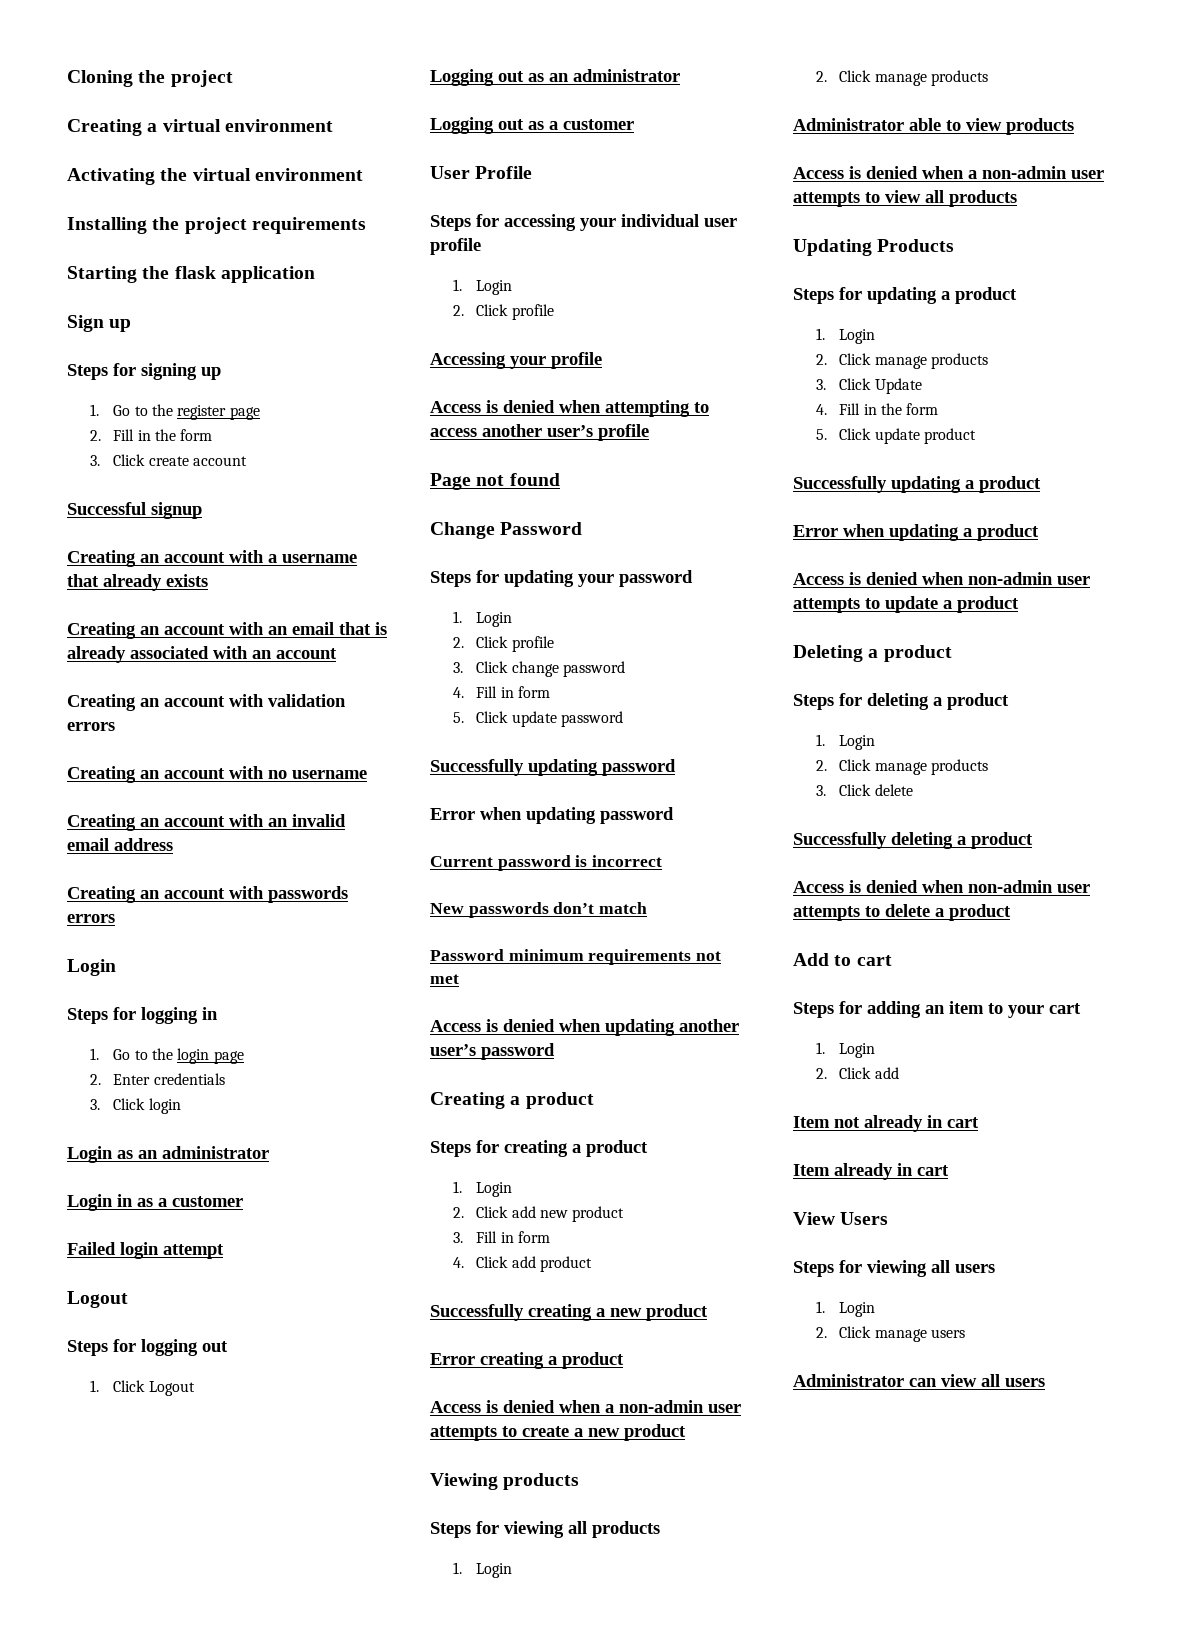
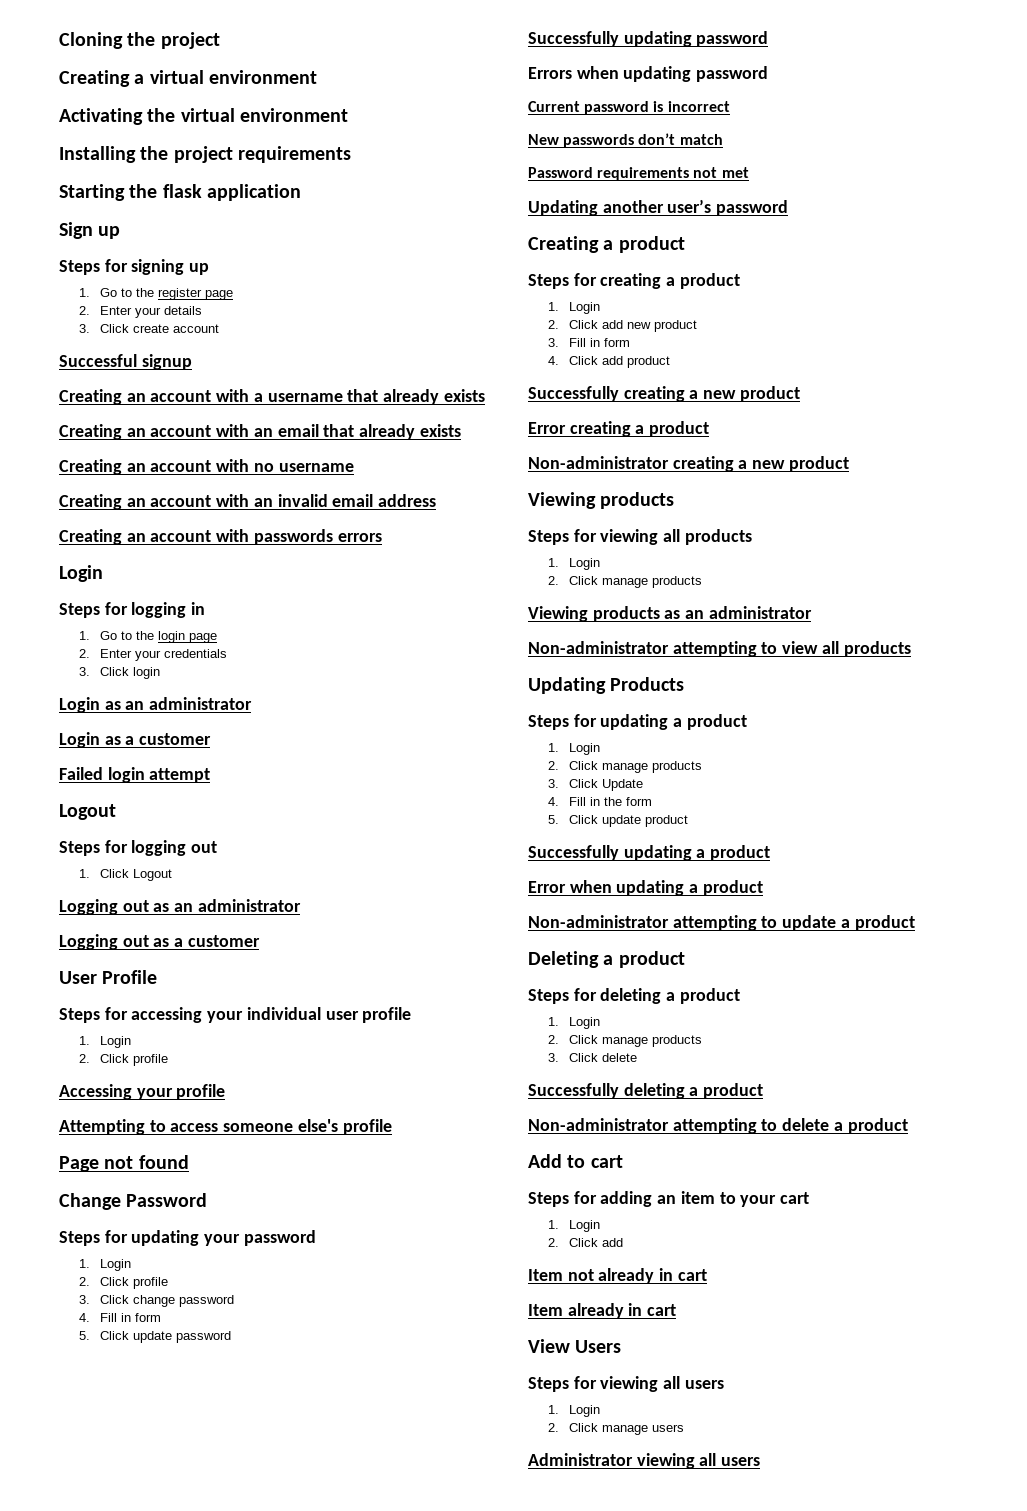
[113,429,213,441] Fill in the form -> [99,306,202,318] Enter your details
[375,622,387,635] [67,646,337,663] [67,694,346,711] [67,722,115,731] is already associated with an account // Creating an account with validation errors -> [359,424,461,440] already exists
(151, 1079) none -> [134,650,161,661] your
[117,1194,133,1207] in -> (100, 740) none
[430,400,709,417] [430,424,593,437] Access is denied when attempting to access another user’s -> [59,1119,338,1135] Attempting to access someone else's
[430,808,475,820] Error -> [528,67,572,79] Errors
[508,949,584,961] minimum -> (593, 172) none
[430,1019,675,1036] Access is denied when updating -> [528,200,598,216] Updating
[430,1400,741,1413] [430,1426,569,1441] Access is denied when a non-admin user attempts to create -> [528,456,734,472] Non-administrator creating
[793,118,1074,135] [793,166,1104,179] [793,192,860,207] Administrator able to view products // Access is denied when a non-admin user attempts -> [528,606,812,622] [528,641,757,657] Viewing products as an administrator // Non-administrator attempting
[793,572,1090,585] [793,598,860,613] Access is denied when non-admin user attempts -> [528,915,757,931] Non-administrator attempting
[793,880,1090,893] [793,906,860,921] Access is denied when non-admin user attempts -> [528,1118,757,1134] Non-administrator attempting
[909,1374,977,1387] can view -> [636,1453,695,1469] viewing

